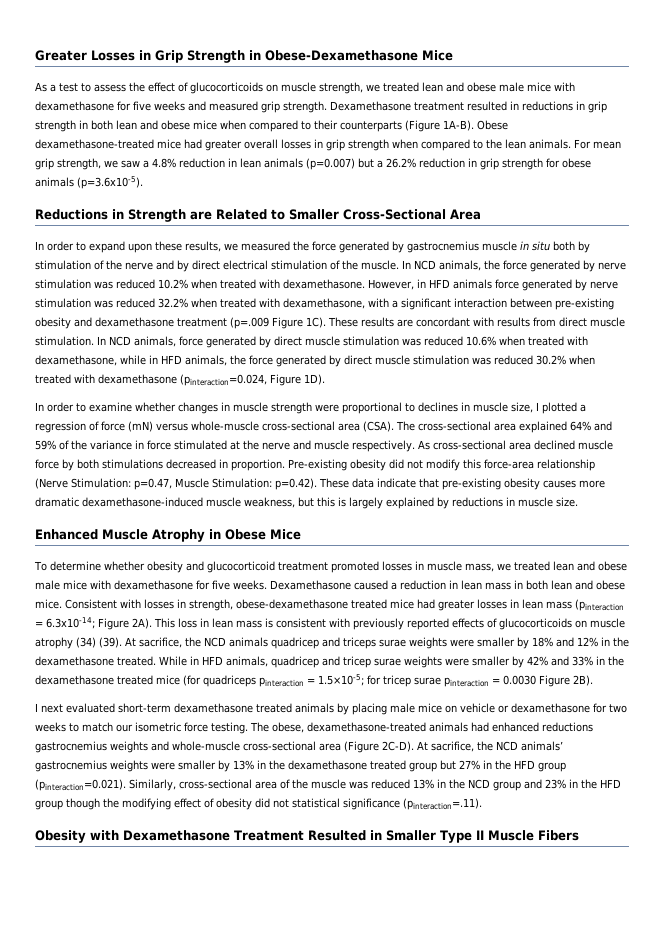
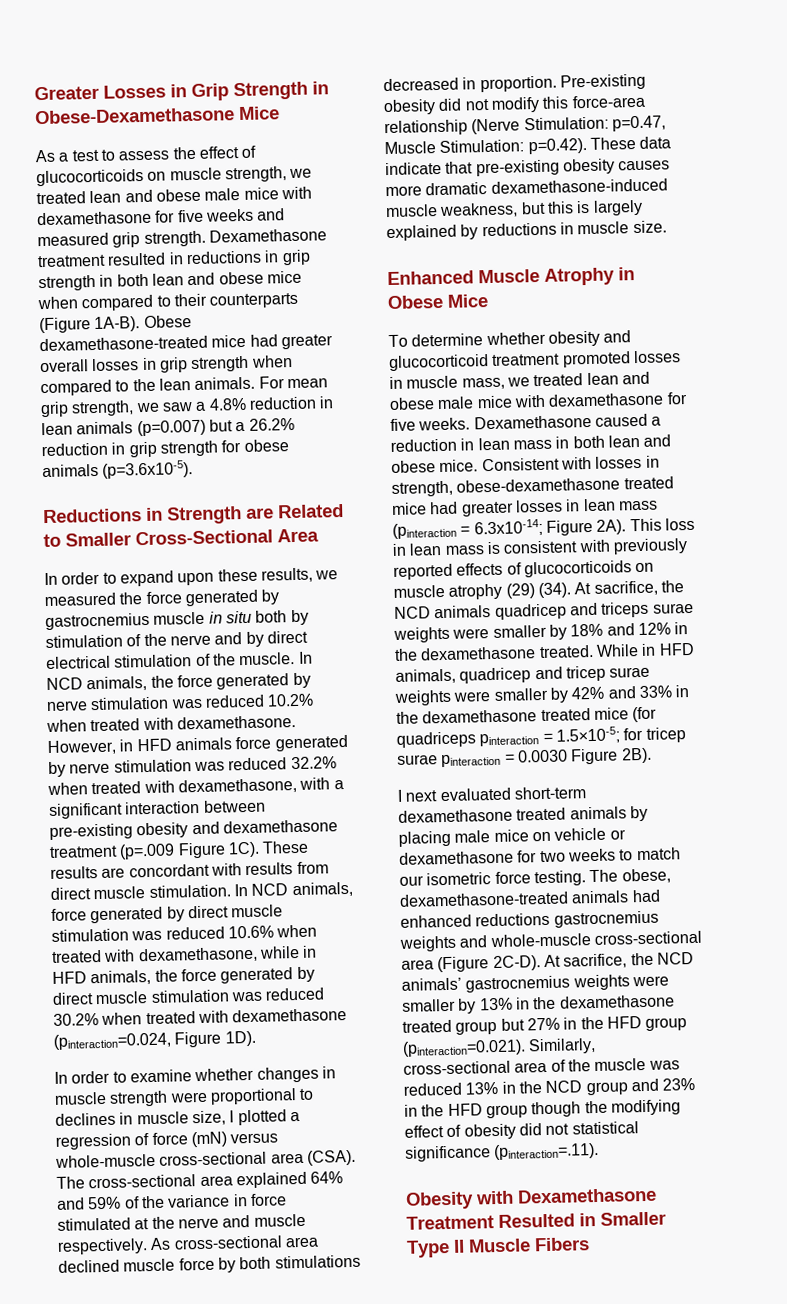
[76,637,122,648] (34) (39). -> [505,582,571,599] (29) (34).

